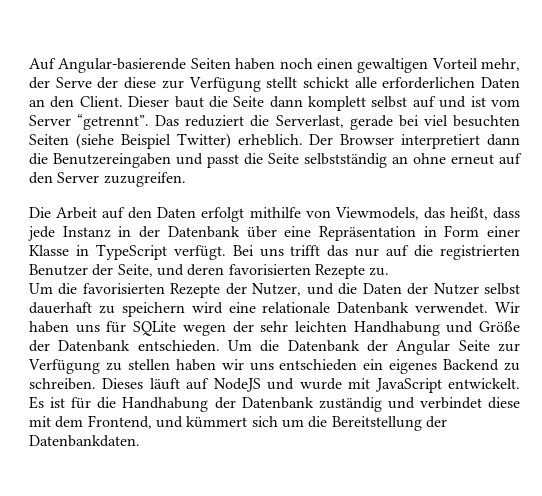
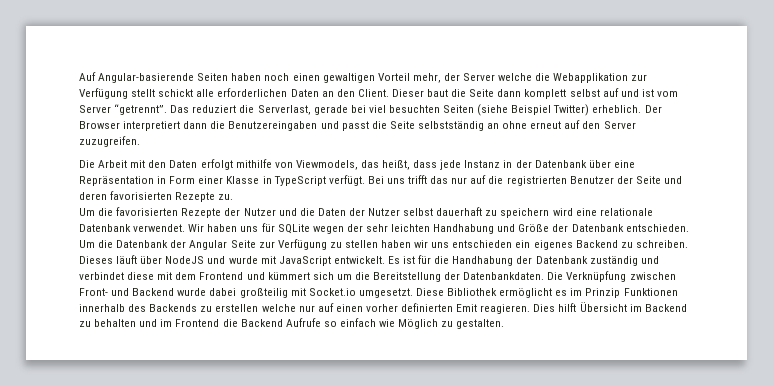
[55,77,157,89] Serve der diese -> [463,73,629,83] Server welche die Webapplikation
[102,207,126,219] auf -> [130,160,146,168] mit
[117,264,153,277] Seite, -> [635,176,661,184] Seite
[252,283,302,296] Nutzer, -> [243,208,276,216] Nutzer
[186,378,210,390] auf -> [140,256,163,264] über
[87,415,152,429] Frontend, -> [199,272,244,280] Frontend
(140, 441) none -> [547,271,676,282] [79,288,678,298] [79,302,687,314] [79,318,505,329] Die Verknüpfung zwischen Front- und Backend wurde dabei großteilig mit Socket.io umgesetzt. Diese Bibliothek ermöglicht es im Prinzip Funktionen innerhalb des Backends zu erstellen welche nur auf einen vorher definierten Emit reagieren. Dies hilft Übersicht im Backend zu behalten und im Frontend die Backend Aufrufe so einfach wie Möglich zu gestalten.

